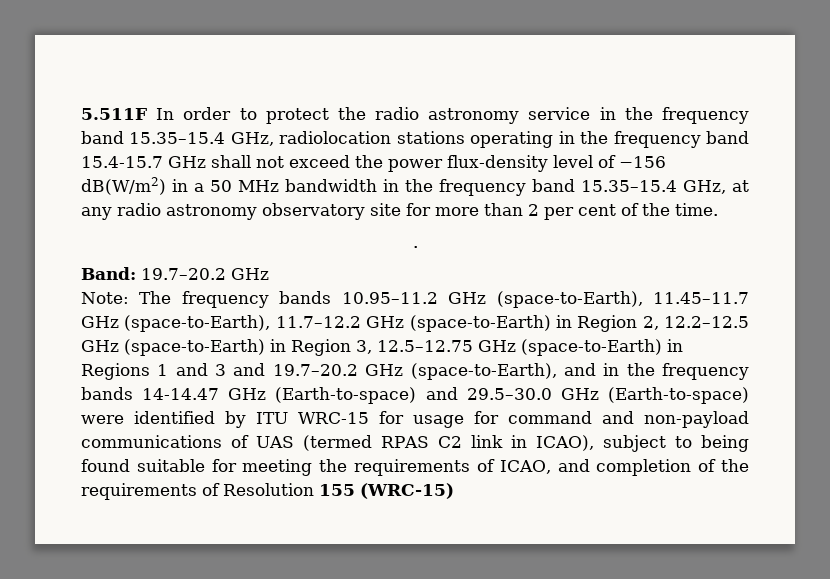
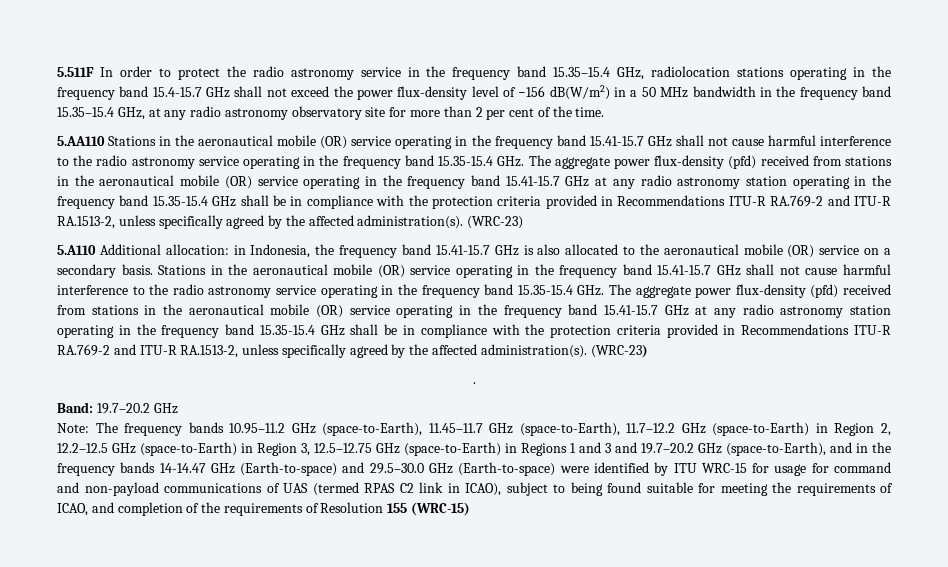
(718, 209) none -> [57,135,892,149] [57,155,893,169] [57,175,892,189] [57,195,892,209] [57,215,524,229] [57,244,892,258] [57,264,891,278] [57,284,891,298] [57,304,892,318] [57,324,892,338] [57,344,648,358] // 5.AA110 Stations in the aeronautical mobile (OR) service operating in the frequency band 15.41-15.7 GHz shall not cause harmful interference to the radio astronomy service operating in the frequency band 15.35-15.4 GHz. The aggregate power flux-density (pfd) received from stations in the aeronautical mobile (OR) service operating in the frequency band 15.41-15.7 GHz at any radio astronomy station operating in the frequency band 15.35-15.4 GHz shall be in compliance with the protection criteria provided in Recommendations ITU-R RA.769-2 and ITU-R RA.1513-2, unless specifically agreed by the affected administration(s). (WRC-23) // 5.A110 Additional allocation: in Indonesia, the frequency band 15.41-15.7 GHz is also allocated to the aeronautical mobile (OR) service on a secondary basis. Stations in the aeronautical mobile (OR) service operating in the frequency band 15.41-15.7 GHz shall not cause harmful interference to the radio astronomy service operating in the frequency band 15.35-15.4 GHz. The aggregate power flux-density (pfd) received from stations in the aeronautical mobile (OR) service operating in the frequency band 15.41-15.7 GHz at any radio astronomy station operating in the frequency band 15.35-15.4 GHz shall be in compliance with the protection criteria provided in Recommendations ITU-R RA.769-2 and ITU-R RA.1513-2, unless specifically agreed by the affected administration(s). (WRC-23)

